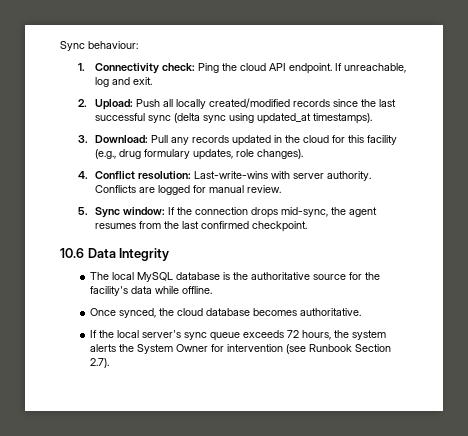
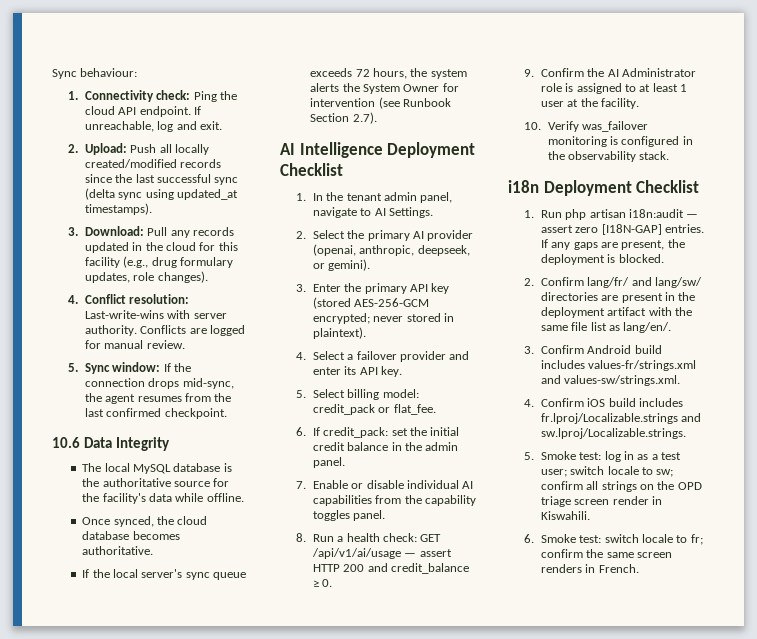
(109, 363) none -> [280,142,476,158] [280,163,343,176] [296,192,453,203] [312,207,433,218] [296,230,474,241] [312,244,470,256] [312,259,371,271] [296,283,450,294] [312,297,430,309] [312,313,454,324] [312,327,366,339] [296,351,470,362] [312,366,402,377] [296,389,419,400] [312,404,436,415] [296,427,460,438] [312,442,459,451] [312,457,345,468] [296,480,474,489] [312,495,476,506] [312,510,386,521] [296,533,442,542] [311,548,452,559] [312,563,469,574] [312,579,333,587] [524,68,696,77] [540,83,688,94] [540,98,639,109] [524,121,649,132] [547,136,693,147] [547,151,670,162] [508,180,700,196] [524,209,699,220] [540,224,704,235] [540,239,685,250] [540,254,664,265] [524,277,702,288] [540,292,696,303] [540,307,692,318] [540,322,672,333] [524,345,662,354] [540,360,697,371] [540,375,681,386] [524,398,683,407] [540,413,702,424] [540,428,686,439] [524,451,682,462] [540,466,674,477] [540,481,702,492] [540,496,662,507] [540,511,590,520] [524,534,703,545] [540,549,672,558] [540,564,639,573] // AI Intelligence Deployment Checklist // 1. In the tenant admin panel, navigate to AI Settings. // 2. Select the primary AI provider (openai, anthropic, deepseek, or gemini). // 3. Enter the primary API key (stored AES-256-GCM encrypted; never stored in plaintext). // 4. Select a failover provider and enter its API key. // 5. Select billing model: credit_pack or flat_fee. // 6. If credit_pack: set the initial credit balance in the admin panel. // 7. Enable or disable individual AI capabilities from the capability toggles panel. // 8. Run a health check: GET /api/v1/ai/usage — assert HTTP 200 and credit_balance ≥ 0. // 9. Confirm the AI Administrator role is assigned to at least 1 user at the facility. // 10. Verify was_failover monitoring is configured in the observability stack. // i18n Deployment Checklist // 1. Run php artisan i18n:audit — assert zero [I18N-GAP] entries. If any gaps are present, the deployment is blocked. // 2. Confirm lang/fr/ and lang/sw/ directories are present in the deployment artifact with the same file list as lang/en/. // 3. Confirm Android build includes values-fr/strings.xml and values-sw/strings.xml. // 4. Confirm iOS build includes fr.lproj/Localizable.strings and sw.lproj/Localizable.strings. // 5. Smoke test: log in as a test user; switch locale to sw; confirm all strings on the OPD triage screen render in Kiswahili. // 6. Smoke test: switch locale to fr; confirm the same screen renders in French.

